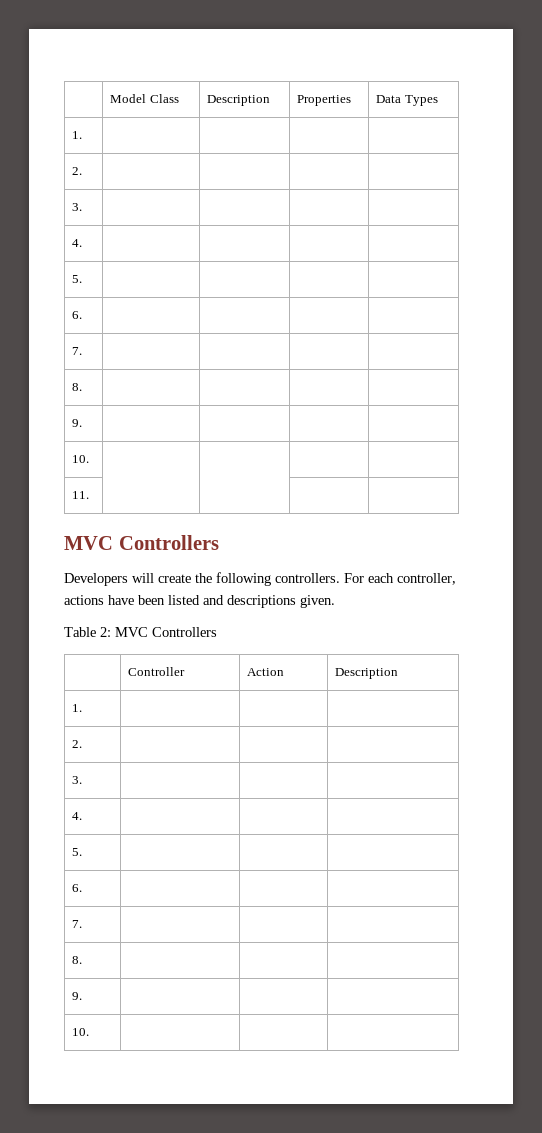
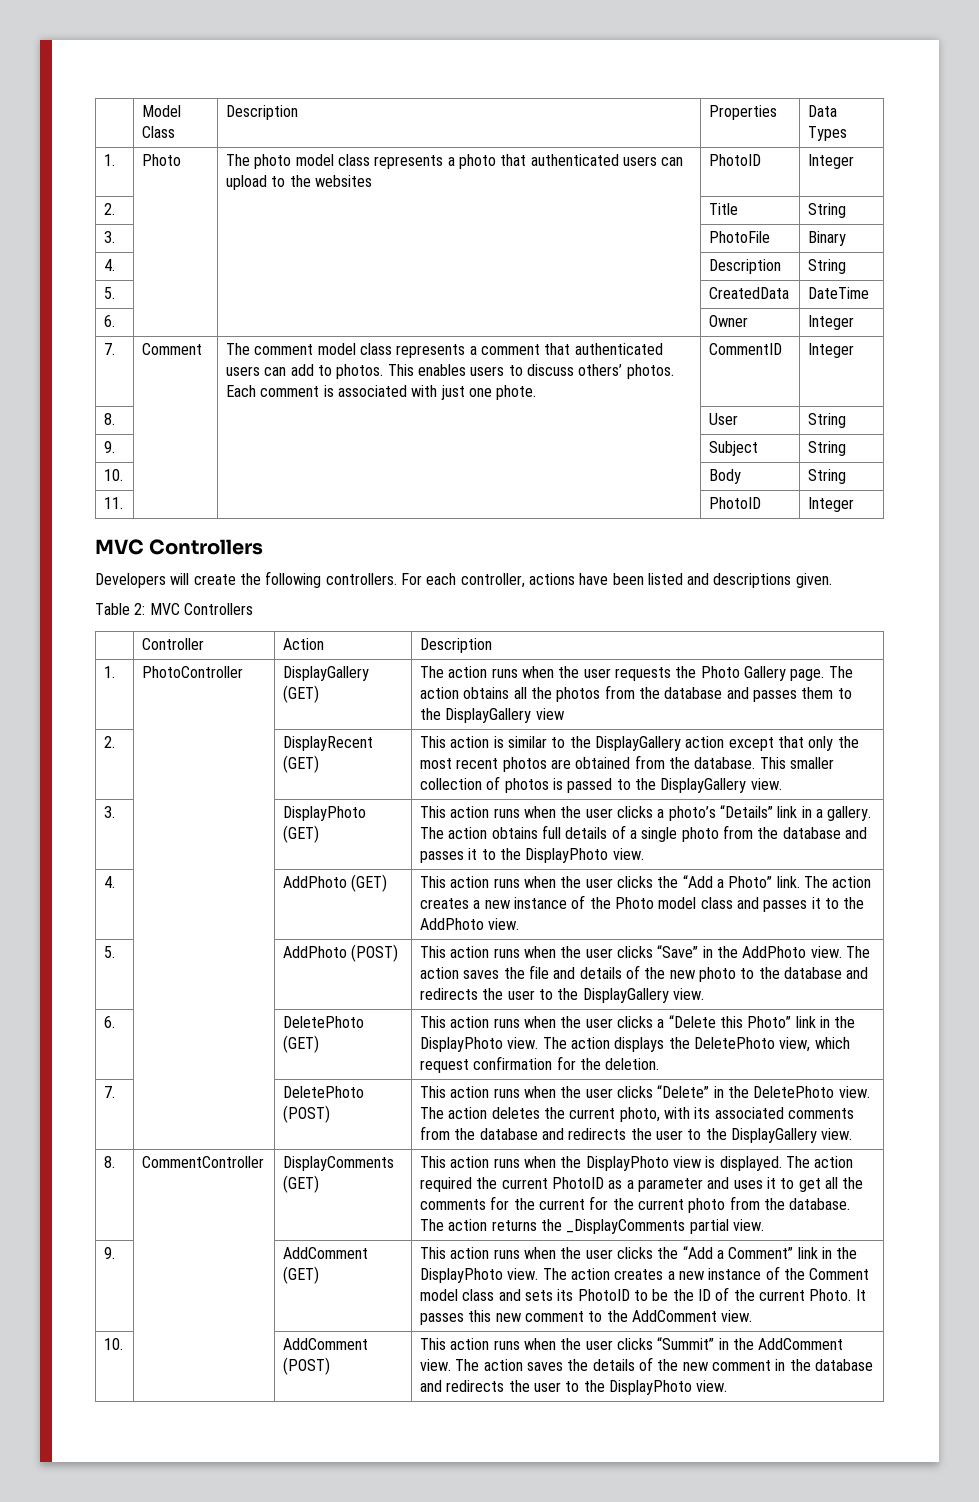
[72,167,83,175] [72,203,83,211] [72,239,83,247] [72,275,83,283] [72,311,83,319] [72,347,83,355] [72,383,83,391] [72,419,83,427] [72,455,90,463] | | | // 2. | | | | // 3. | | | | // 4. | | | | // 5. | | | | // 6. | | | | // 7. | | | | // 8. | | | | // 9. | | | | // 10. | | | | -> [142,154,182,166] [226,154,684,169] [226,175,373,190] [709,154,762,166] [808,154,855,169] [104,203,116,215] [709,203,739,215] [808,203,847,218] [104,231,116,243] [709,231,771,243] [808,231,847,246] [104,259,116,271] [709,259,782,274] [808,259,847,274] [104,287,116,299] [709,287,790,299] [808,287,870,299] [104,315,116,327] [709,315,749,327] [808,315,855,330] [104,343,116,355] [142,343,203,355] [226,343,663,358] [226,364,674,379] [226,385,537,400] [709,343,783,355] [808,343,855,358] [104,413,116,425] [709,413,739,425] [808,413,847,428] [104,441,116,453] [709,441,759,456] [808,441,847,456] [104,469,124,481] [709,469,742,484] [808,469,847,484] Photo | The photo model class represents a photo that authenticated users can upload to the websites | PhotoID | Integer // 2. | | | Title | String // 3. | | | PhotoFile | Binary // 4. | | | Description | String // 5. | | | CreatedData | DateTime // 6. | | | Owner | Integer // 7. | Comment | The comment model class represents a comment that authenticated users can add to photos. This enables users to discuss others’ photos. Each comment is associated with just one phote. | CommentID | Integer // 8. | | | User | String // 9. | | | Subject | String // 10. | | | Body | String
(90, 495) | -> [709,497,762,509] [808,497,855,512] PhotoID | Integer
[72,740,83,748] [72,776,83,784] [72,812,83,820] [72,848,83,856] [72,884,83,892] [72,920,83,928] [72,956,83,964] [72,992,83,1000] [72,1028,90,1036] | | // 2. | | | // 3. | | | // 4. | | | // 5. | | | // 6. | | | // 7. | | | // 8. | | | // 9. | | | // 10. | | | -> [142,666,244,678] [283,666,370,681] [283,685,320,703] [420,666,853,681] [420,685,852,702] [420,708,564,723] [104,736,116,748] [283,736,374,751] [283,755,320,773] [420,736,859,751] [420,755,835,772] [420,776,782,793] [104,806,116,818] [283,806,367,821] [283,825,320,843] [420,805,872,821] [420,825,867,842] [420,848,644,863] [104,876,116,888] [283,874,388,892] [420,875,872,888] [420,895,865,912] [420,918,520,930] [104,946,116,958] [283,944,399,962] [420,945,870,958] [420,965,869,982] [420,988,705,1003] [104,1016,116,1028] [283,1016,365,1028] [283,1035,320,1053] [420,1015,856,1028] [420,1037,850,1052] [420,1056,660,1073] [104,1086,116,1098] [283,1086,365,1098] [283,1105,331,1123] [420,1085,870,1098] [420,1107,855,1122] [420,1126,853,1143] [104,1156,116,1168] [142,1156,265,1168] [283,1156,395,1171] [283,1175,320,1193] [420,1156,854,1171] [420,1177,864,1192] [420,1196,851,1213] [420,1219,765,1234] [104,1247,116,1259] [283,1247,369,1259] [283,1266,320,1284] [420,1246,858,1259] [420,1266,870,1283] [420,1287,866,1301] [420,1310,753,1325] [104,1338,124,1350] [283,1338,369,1350] [283,1357,331,1375] [420,1337,844,1350] [420,1357,873,1371] [420,1380,728,1395] PhotoController | DisplayGallery (GET) | The action runs when the user requests the Photo Gallery page. The action obtains all the photos from the database and passes them to the DisplayGallery view // 2. | | DisplayRecent (GET) | This action is similar to the DisplayGallery action except that only the most recent photos are obtained from the database. This smaller collection of photos is passed to the DisplayGallery view. // 3. | | DisplayPhoto (GET) | This action runs when the user clicks a photo’s “Details” link in a gallery. The action obtains full details of a single photo from the database and passes it to the DisplayPhoto view. // 4. | | AddPhoto (GET) | This action runs when the user clicks the “Add a Photo” link. The action creates a new instance of the Photo model class and passes it to the AddPhoto view. // 5. | | AddPhoto (POST) | This action runs when the user clicks “Save” in the AddPhoto view. The action saves the file and details of the new photo to the database and redirects the user to the DisplayGallery view. // 6. | | DeletePhoto (GET) | This action runs when the user clicks a “Delete this Photo” link in the DisplayPhoto view. The action displays the DeletePhoto view, which request confirmation for the deletion. // 7. | | DeletePhoto (POST) | This action runs when the user clicks “Delete” in the DeletePhoto view. The action deletes the current photo, with its associated comments from the database and redirects the user to the DisplayGallery view. // 8. | CommentController | DisplayComments (GET) | This action runs when the DisplayPhoto view is displayed. The action required the current PhotoID as a parameter and uses it to get all the comments for the current for the current photo from the database. The action returns the _DisplayComments partial view. // 9. | | AddComment (GET) | This action runs when the user clicks the “Add a Comment” link in the DisplayPhoto view. The action creates a new instance of the Comment model class and sets its PhotoID to be the ID of the current Photo. It passes this new comment to the AddComment view. // 10. | | AddComment (POST) | This action runs when the user clicks “Summit” in the AddComment view. The action saves the details of the new comment in the database and redirects the user to the DisplayPhoto view.

